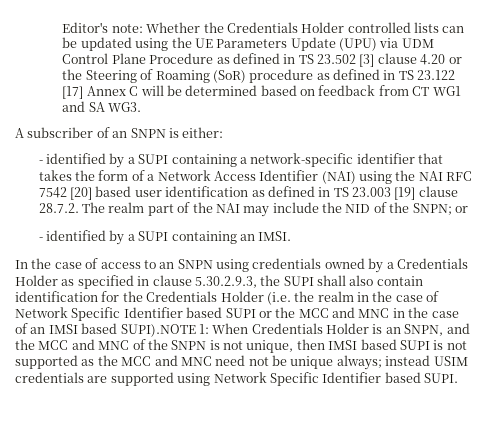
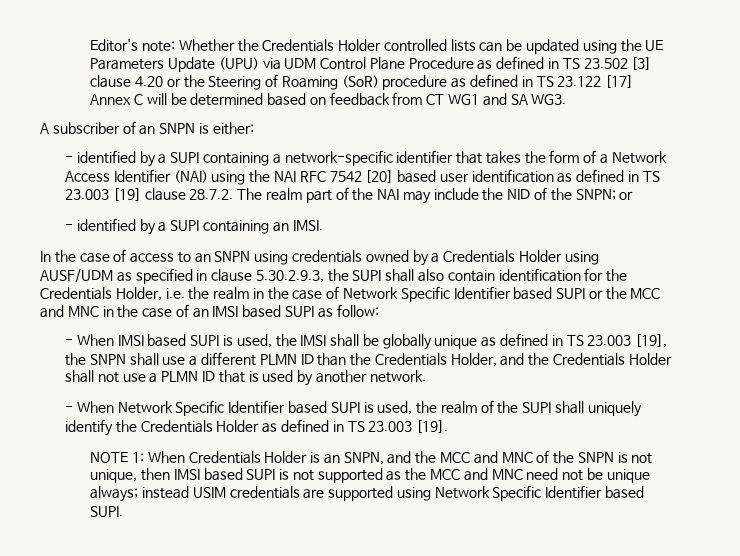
(58, 280) none -> [564,251,599,265] [40,269,113,283] using AUSF/UDM
[220,291,291,305] Holder (i.e. -> [115,287,185,301] Holder, i.e.
[120,324,196,337] SUPI).NOTE -> [285,304,379,318] [65,333,668,350] [65,352,672,367] [65,370,426,386] [65,400,642,417] [65,419,449,436] [90,452,129,463] SUPI as follow: // - When IMSI based SUPI is used, the IMSI shall be globally unique as defined in TS 23.003 [19], the SNPN shall use a different PLMN ID than the Credentials Holder, and the Credentials Holder shall not use a PLMN ID that is used by another network. // - When Network Specific Identifier based SUPI is used, the realm of the SUPI shall uniquely identify the Credentials Holder as defined in TS 23.003 [19]. // NOTE

